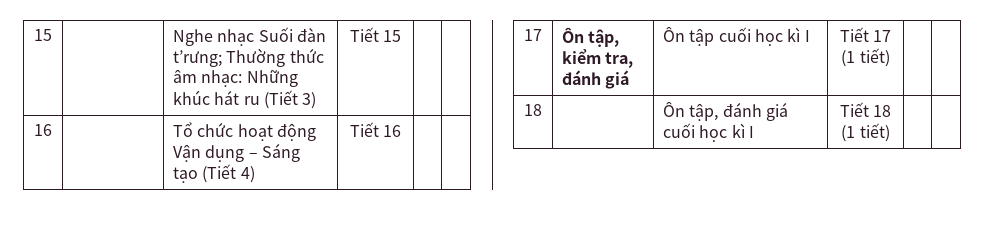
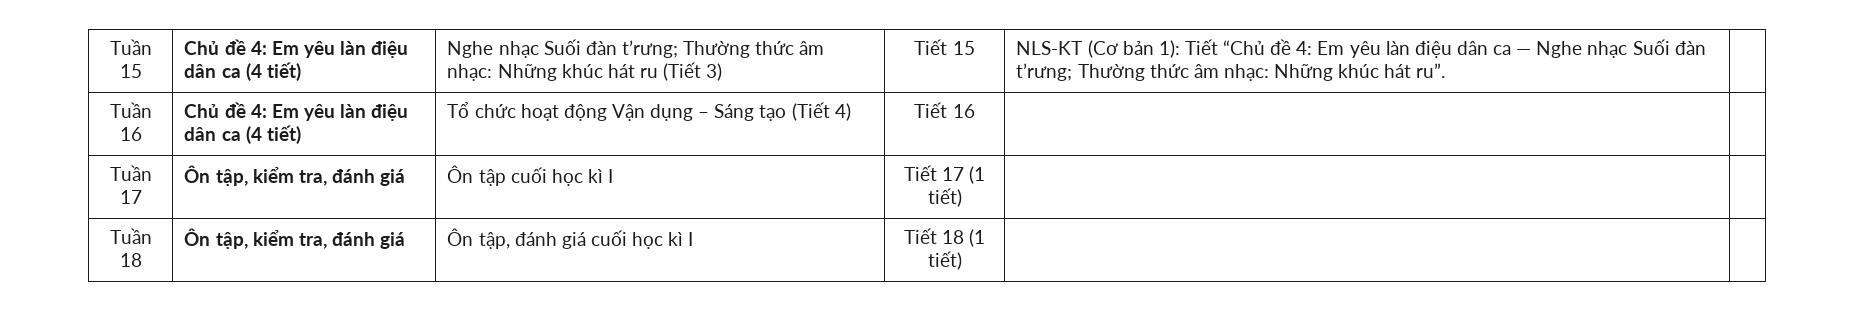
[34,29,52,41] 15 | -> [109,39,152,55] [119,64,142,78] [184,39,409,58] [184,62,301,81] Tuần 15 | Chủ đề 4: Em yêu làn điệu dân ca (4 tiết)
[34,124,52,136] | // 16 | -> [1016,39,1706,58] [1016,63,1446,81] [109,102,152,118] [119,127,142,141] [184,102,409,121] [184,125,301,144] NLS-KT (Cơ bản 1): Tiết “Chủ đề 4: Em yêu làn điệu dân ca — Nghe nhạc Suối đàn t’rưng; Thường thức âm nhạc: Những khúc hát ru”. | // Tuần 16 | Chủ đề 4: Em yêu làn điệu dân ca (4 tiết)
(402, 131) none -> [109,165,152,181] Tuần
(890, 57) none -> [109,228,152,244] Tuần
(542, 110) none -> [184,228,406,249] Ôn tập, kiểm tra, đánh giá

